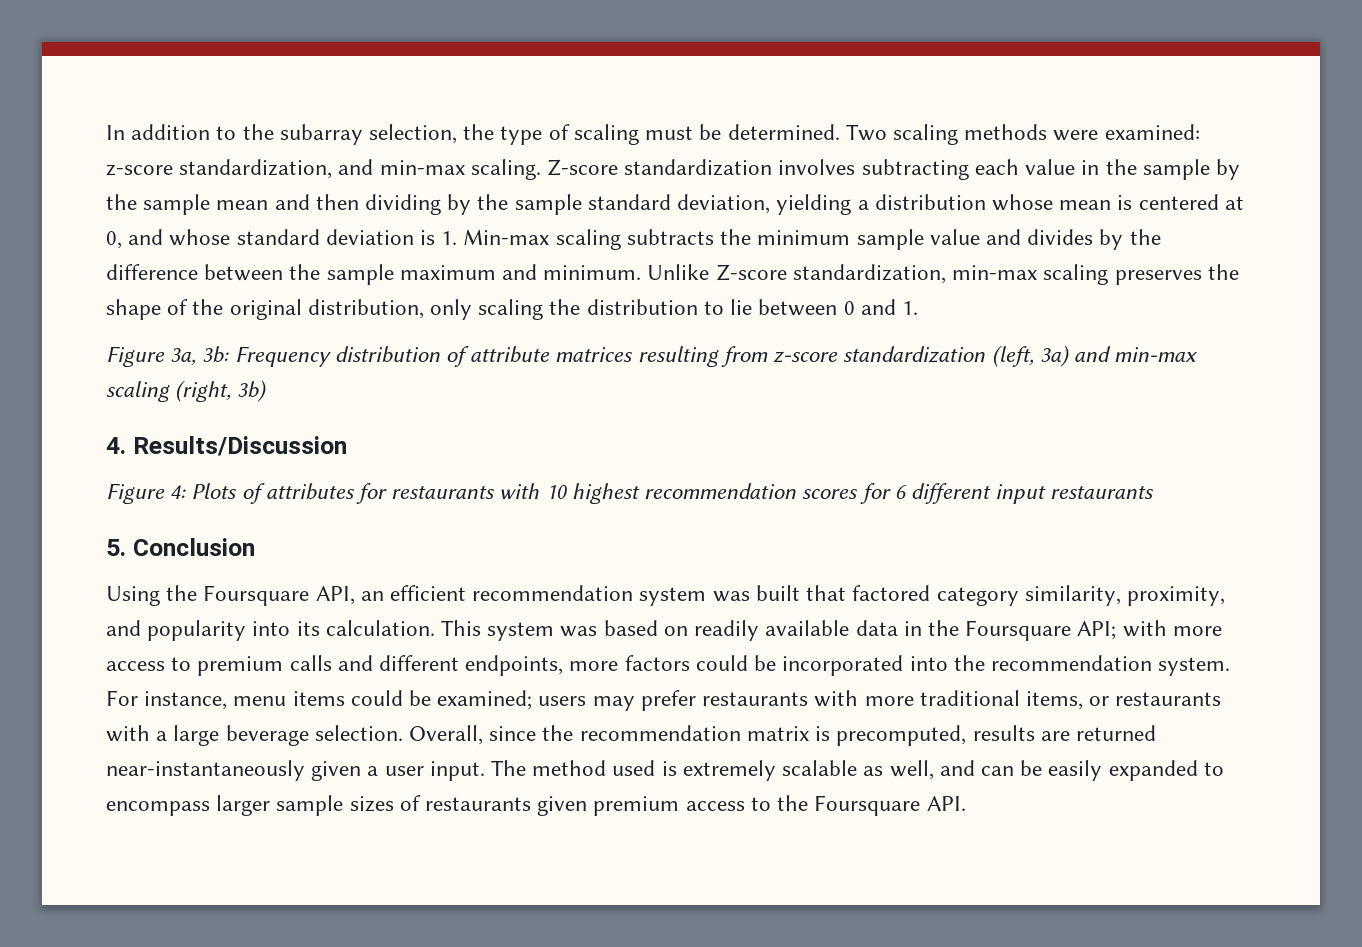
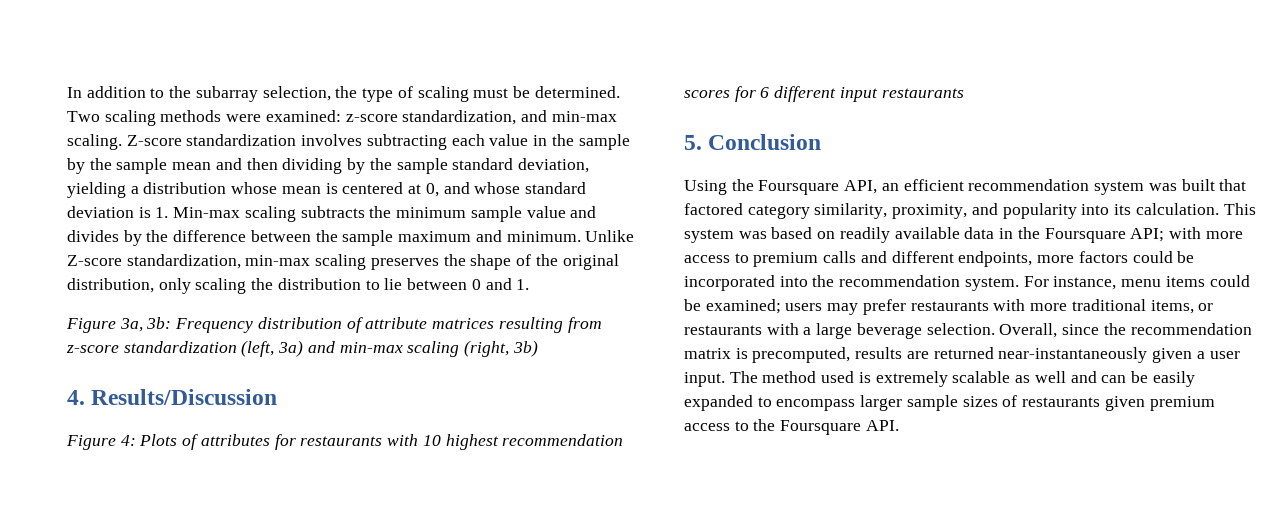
[889,760,934,780] well, -> [1034,371,1066,383] well

